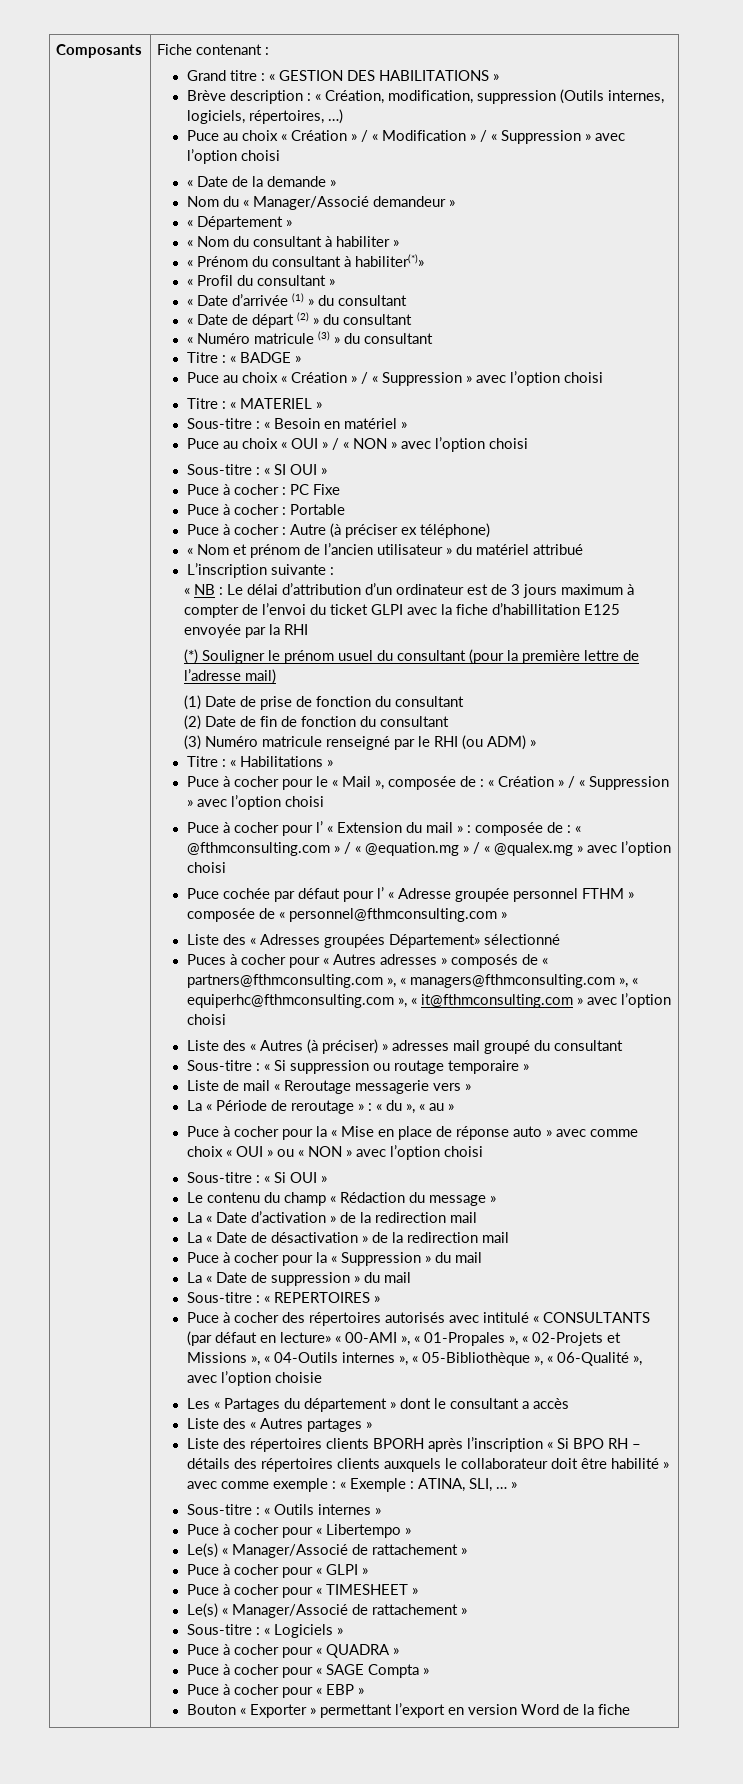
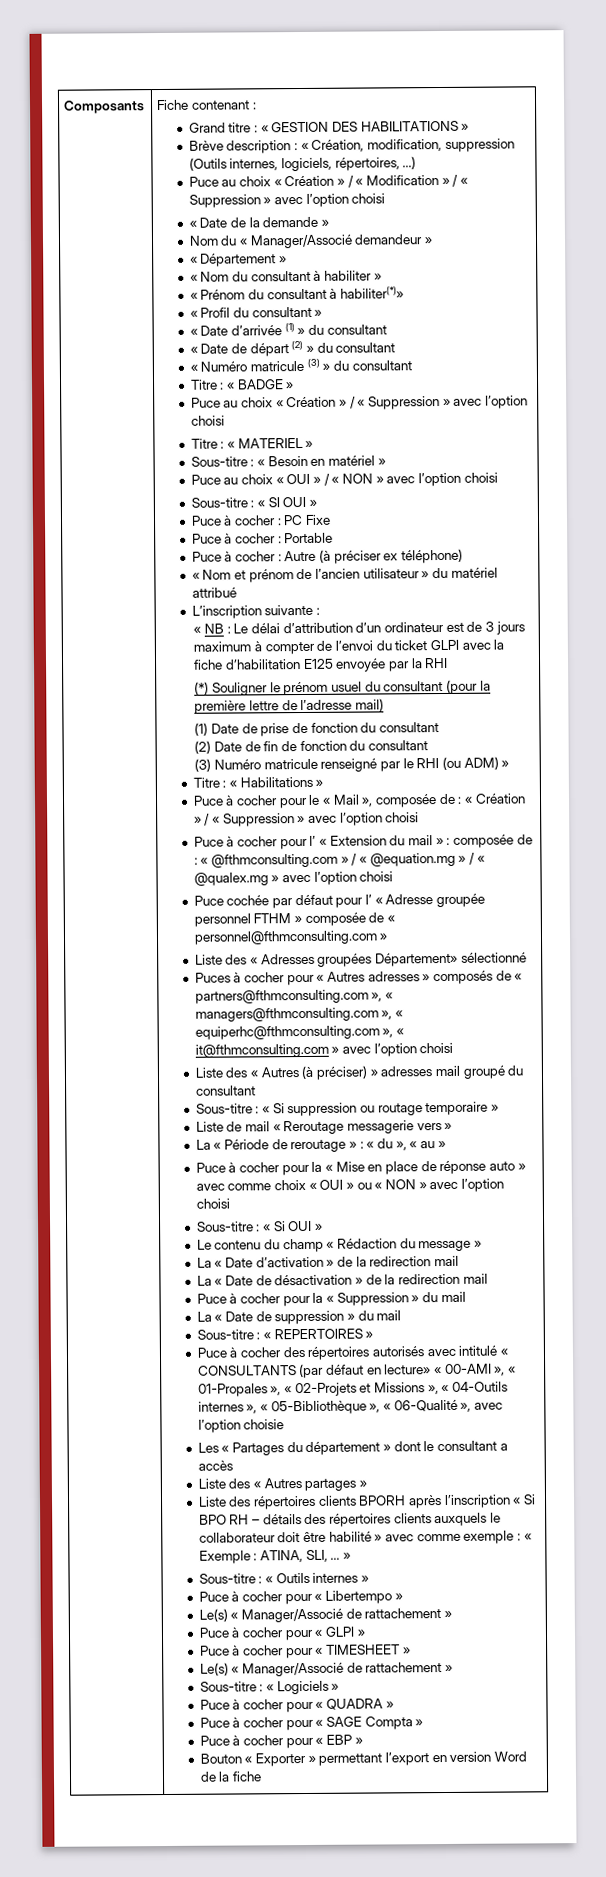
[491,603,580,615] d’habillitation -> [226,659,302,670] d’habilitation

